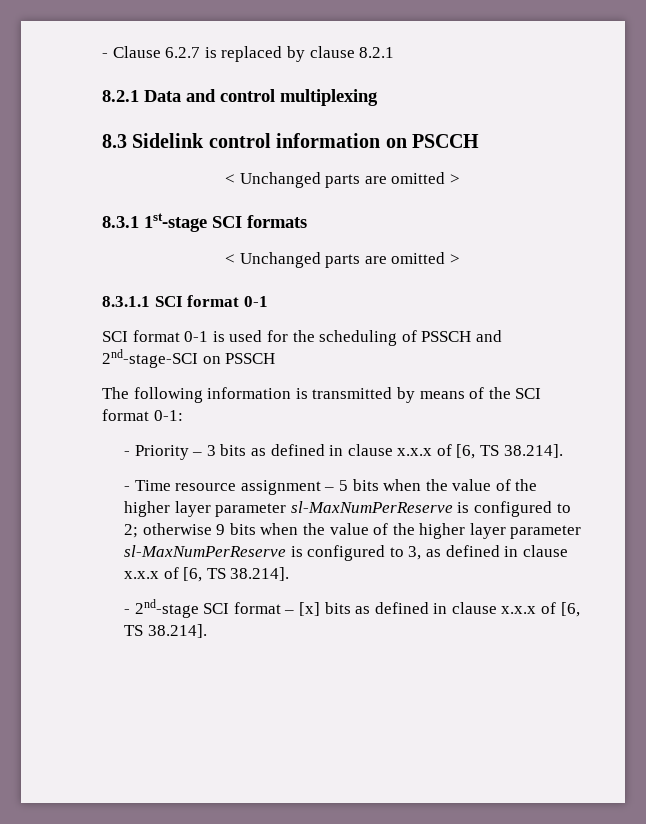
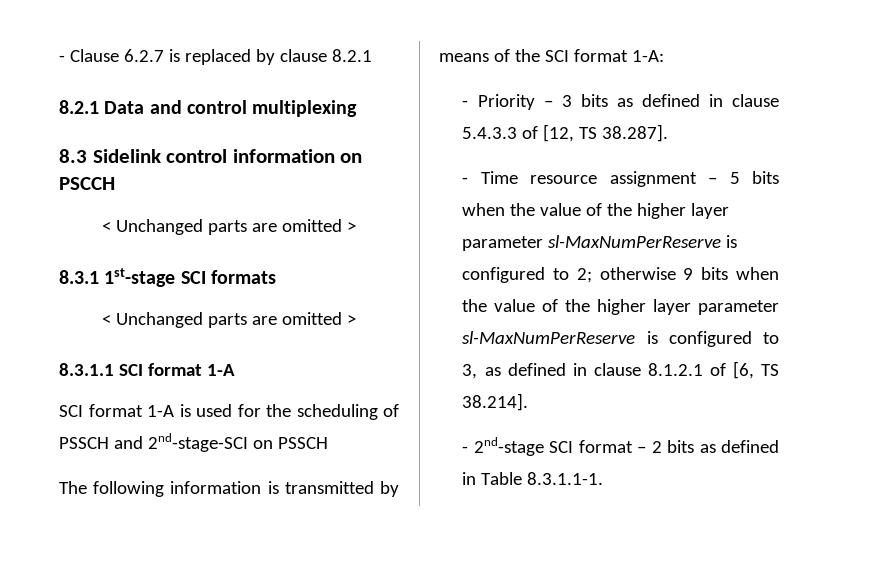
[243,296,268,307] [102,330,209,342] 0-1 // SCI format 0-1 -> [206,364,235,376] [59,404,174,417] 1-A // SCI format 1-A
[153,410,183,421] 0-1: -> [631,50,664,62] 1-A:
[397,444,563,459] x.x.x of [6, TS 38.214]. -> [462,124,669,142] 5.4.3.3 of [12, TS 38.287].
[123,571,159,579] x.x.x -> [647,363,703,376] 8.1.2.1
[298,602,580,617] [123,624,207,638] [x] bits as defined in clause x.x.x of [6, TS 38.214]. -> [651,440,779,453] [462,472,604,485] 2 bits as defined in Table 8.3.1.1-1.

